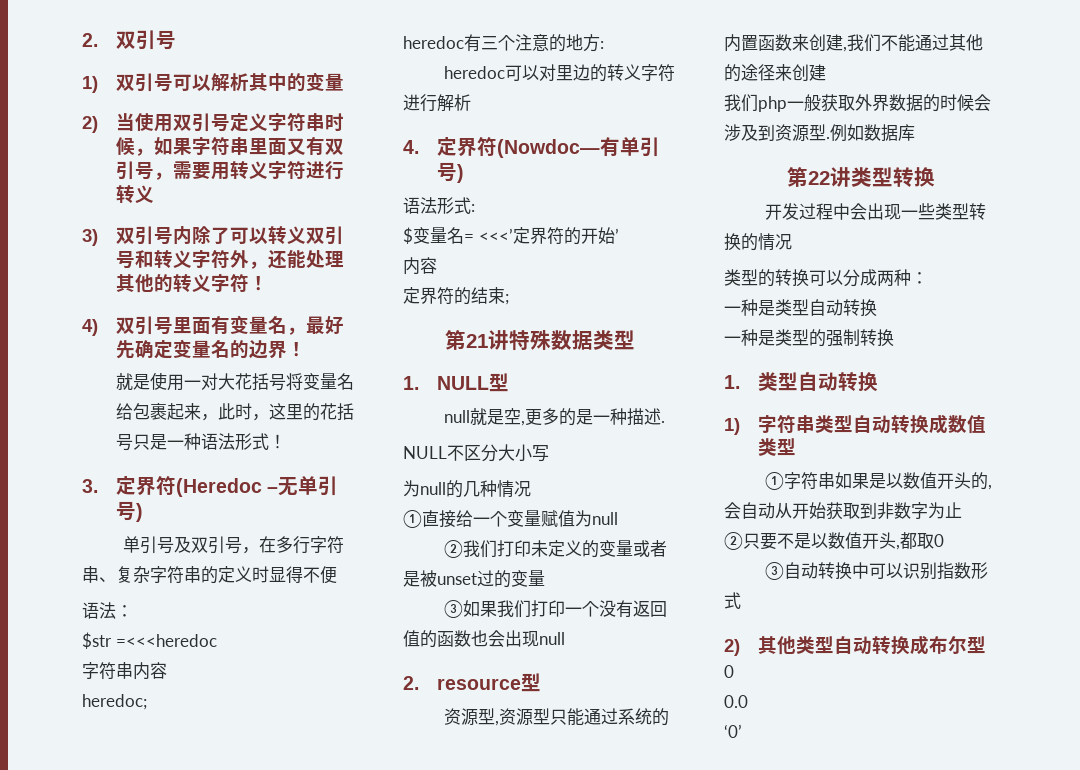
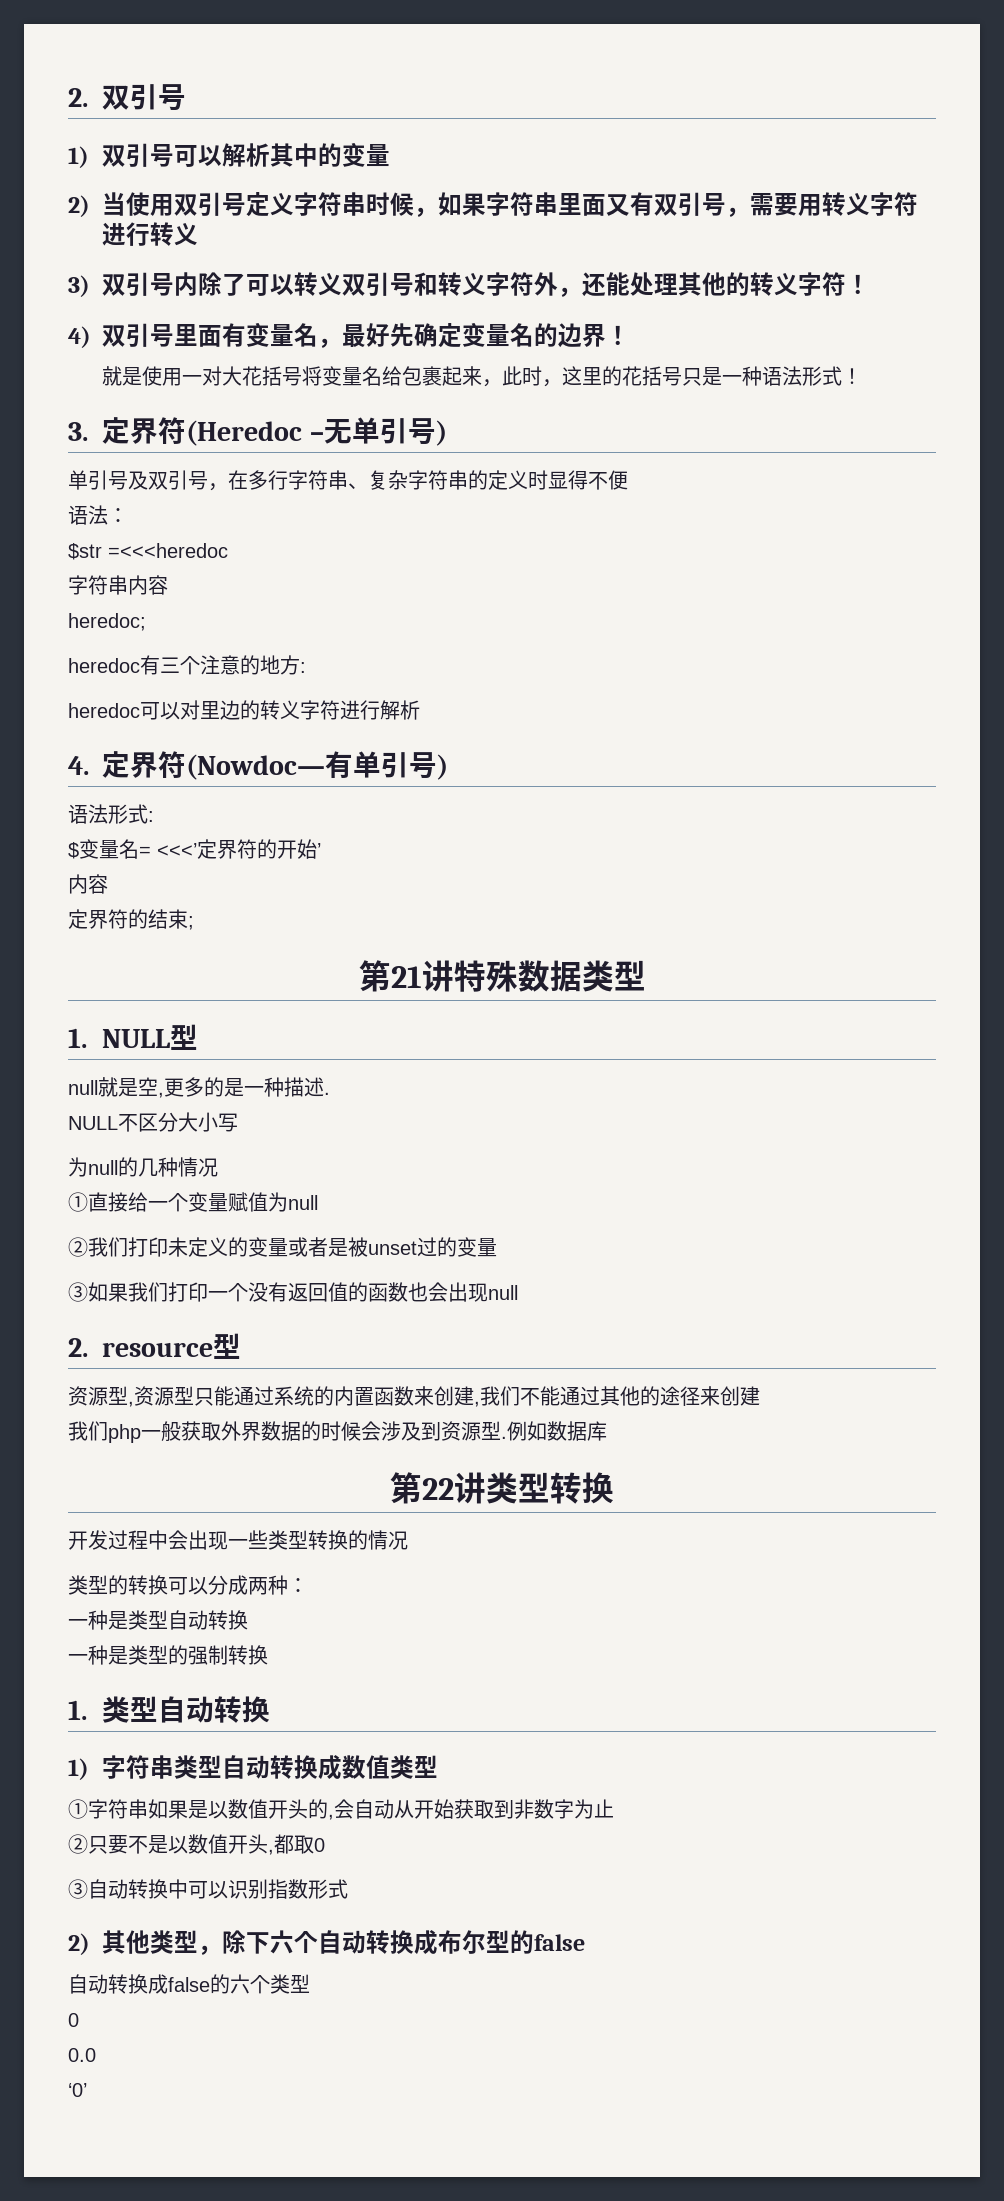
(834, 645) none -> [198,1930,319,1955] ，除下六个
(986, 645) none -> [510,1930,586,1954] [68,1974,310,1994] 的false // 自动转换成false的六个类型

